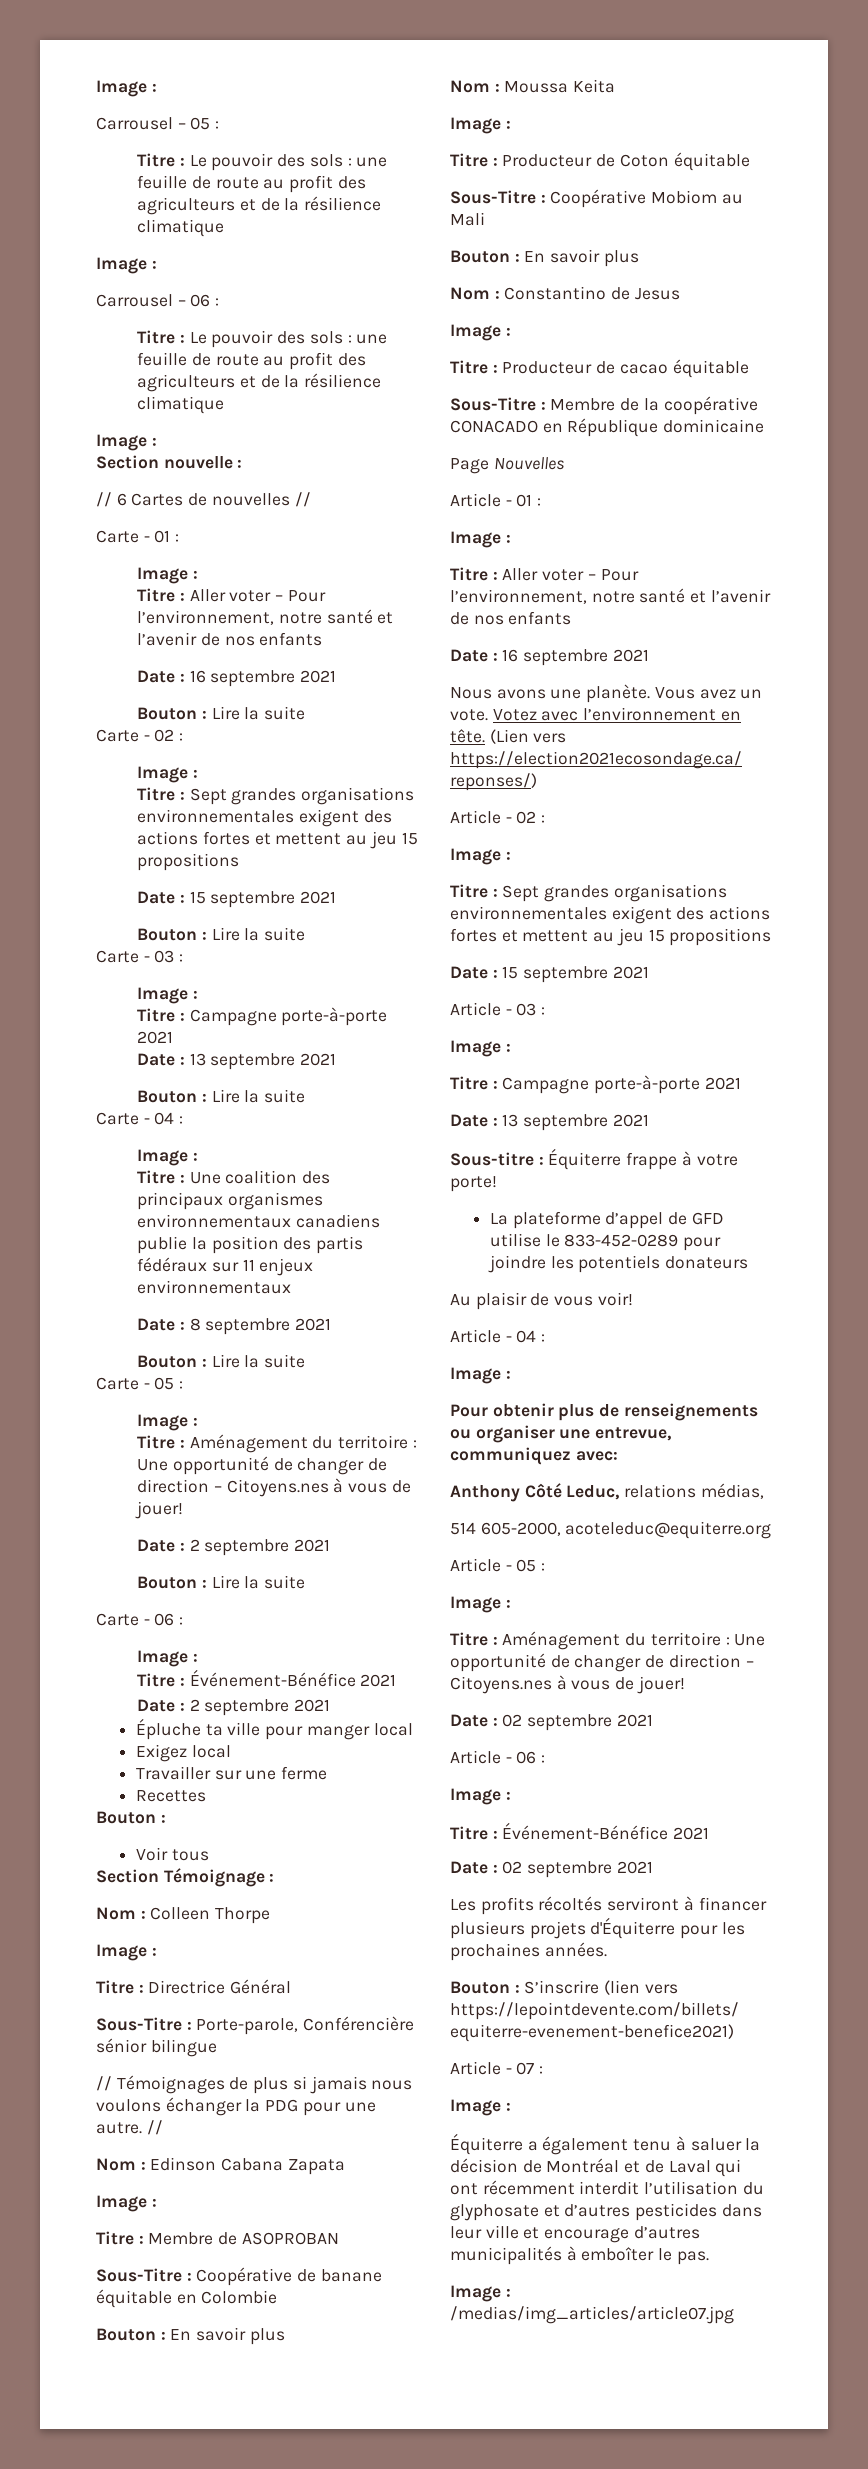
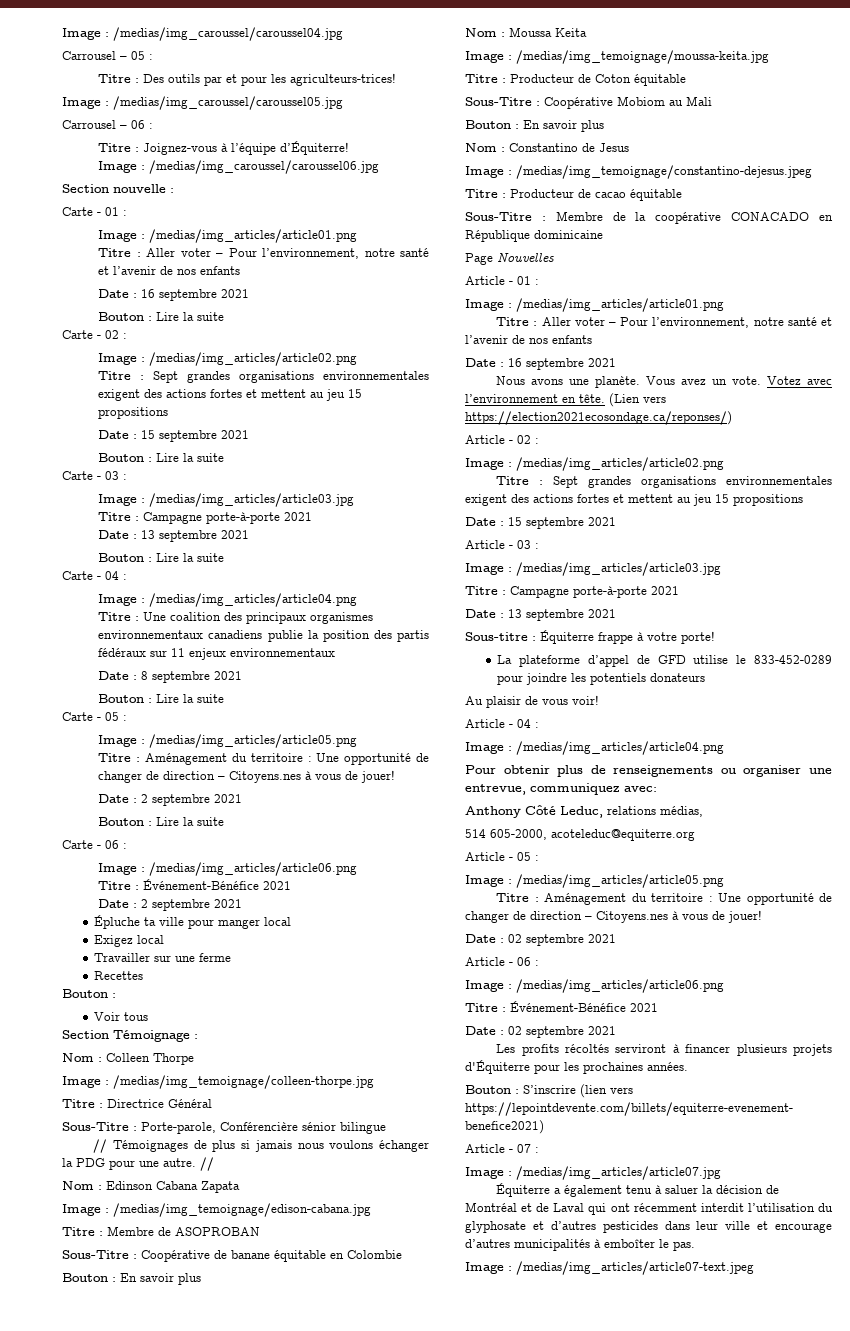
[96,80,157,97] Image : -> [62,27,343,41] Image : /medias/img_caroussel/caroussel04.jpg
[189,153,388,171] [137,175,366,193] [137,196,382,215] [137,219,225,237] [96,257,157,274] Le pouvoir des sols : une feuille de route au profit des agriculteurs et de la résilience climatique // Image : -> [143,73,397,86] [62,96,343,110] Des outils par et pour les agriculteurs-trices! // Image : /medias/img_caroussel/caroussel05.jpg
[189,330,388,348] [137,352,366,370] [137,373,382,392] [137,396,225,414] [96,434,157,451] Le pouvoir des sols : une feuille de route au profit des agriculteurs et de la résilience climatique // Image : -> [143,141,350,155] [98,160,380,174] Joignez-vous à l’équipe d’Équiterre! // Image : /medias/img_caroussel/caroussel06.jpg
[96,492,311,507] // // 6 Cartes de nouvelles // -> (174, 190) none
(198, 574) none -> [149,229,358,243] /medias/img_articles/article01.png
(198, 773) none -> [149,352,358,366] /medias/img_articles/article02.png
(198, 994) none -> [149,493,355,507] /medias/img_articles/article03.jpg
(198, 1156) none -> [149,593,358,607] /medias/img_articles/article04.png
(198, 1421) none -> [149,734,358,748] /medias/img_articles/article05.png
(198, 1657) none -> [149,862,358,876] /medias/img_articles/article06.png
(157, 1951) none -> [113,1075,374,1089] /medias/img_temoignage/colleen-thorpe.jpg
(157, 2202) none -> [113,1203,371,1217] /medias/img_temoignage/edison-cabana.jpg
(511, 124) none -> [516,50,769,64] /medias/img_temoignage/moussa-keita.jpg
(511, 331) none -> [516,165,812,179] /medias/img_temoignage/constantino-dejesus.jpeg
(511, 538) none -> [516,298,724,312] /medias/img_articles/article01.png
(511, 855) none -> [516,457,724,471] /medias/img_articles/article02.png
(511, 1047) none -> [516,562,721,576] /medias/img_articles/article03.jpg
(511, 1374) none -> [516,741,724,755] /medias/img_articles/article04.png
(511, 1603) none -> [516,874,724,888] /medias/img_articles/article05.png
(511, 1795) none -> [516,979,724,993] /medias/img_articles/article06.png
(511, 2106) none -> [516,1166,721,1180] /medias/img_articles/article07.jpg
[450,2306,734,2324] /medias/img_articles/article07.jpg -> [516,1261,754,1275] /medias/img_articles/article07-text.jpeg

